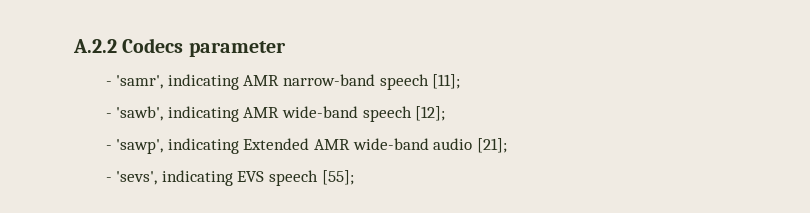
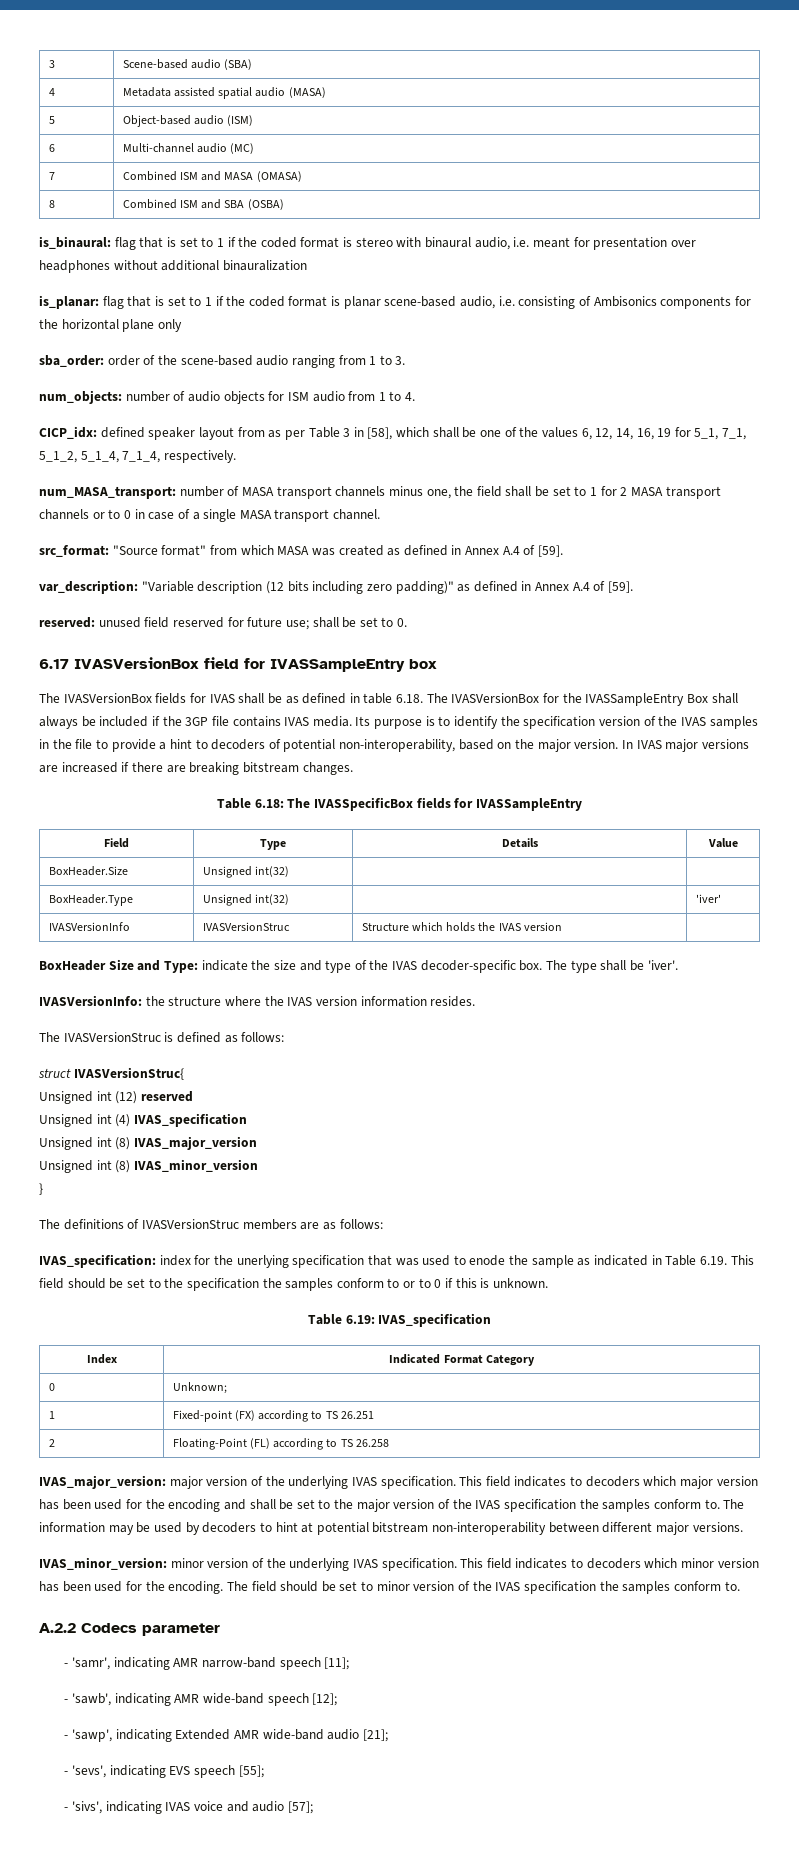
(73, 46) none -> [48,60,55,68] [122,59,253,70] [48,88,55,96] [122,87,326,99] [48,116,55,124] [122,115,254,127] [48,144,55,152] [122,143,255,154] [48,172,55,180] [122,171,302,182] [48,200,55,208] [122,199,284,210] [39,236,696,250] [39,260,307,273] [39,295,751,309] [39,319,182,332] [39,355,406,368] [39,390,416,404] [39,426,747,440] [39,450,236,463] [39,486,721,499] [39,509,381,522] [39,545,564,557] [39,580,634,594] [39,617,408,630] [39,657,437,672] [39,693,738,706] [39,716,758,729] [39,739,749,752] [39,762,353,775] [217,797,582,811] [104,838,129,848] [260,839,286,850] [501,838,538,848] [707,838,738,848] [48,866,128,876] [202,866,289,878] [48,894,133,906] [202,894,289,906] [695,894,721,903] [48,922,130,931] [202,922,290,931] [361,922,562,932] [39,959,678,973] [39,995,476,1007] [39,1032,285,1043] [38,1067,184,1080] [39,1091,193,1104] [39,1113,247,1127] [39,1136,257,1150] [39,1159,258,1173] [39,1183,43,1195] [39,1219,383,1230] [39,1254,754,1268] [39,1278,548,1291] [307,1313,492,1327] [86,1354,117,1364] [389,1354,535,1366] [48,1383,55,1391] [172,1382,227,1394] [48,1411,55,1419] [172,1410,374,1422] [48,1439,55,1447] [172,1438,389,1450] [39,1475,758,1489] [39,1499,745,1512] [39,1522,743,1535] [39,1557,759,1571] [39,1581,740,1594] 3 | Scene-based audio (SBA) // 4 | Metadata assisted spatial audio (MASA) // 5 | Object-based audio (ISM) // 6 | Multi-channel audio (MC) // 7 | Combined ISM and MASA (OMASA) // 8 | Combined ISM and SBA (OSBA) // is_binaural: flag that is set to 1 if the coded format is stereo with binaural audio, i.e. meant for presentation over headphones without additional binauralization // is_planar: flag that is set to 1 if the coded format is planar scene-based audio, i.e. consisting of Ambisonics components for the horizontal plane only // sba_order: order of the scene-based audio ranging from 1 to 3. // num_objects: number of audio objects for ISM audio from 1 to 4. // CICP_idx: defined speaker layout from as per Table 3 in [58], which shall be one of the values 6, 12, 14, 16, 19 for 5_1, 7_1, 5_1_2, 5_1_4, 7_1_4, respectively. // num_MASA_transport: number of MASA transport channels minus one, the field shall be set to 1 for 2 MASA transport channels or to 0 in case of a single MASA transport channel. // src_format: "Source format" from which MASA was created as defined in Annex A.4 of [59]. // var_description: "Variable description (12 bits including zero padding)" as defined in Annex A.4 of [59]. // reserved: unused field reserved for future use; shall be set to 0. // 6.17 IVASVersionBox field for IVASSampleEntry box // The IVASVersionBox fields for IVAS shall be as defined in table 6.18. The IVASVersionBox for the IVASSampleEntry Box shall always be included if the 3GP file contains IVAS media. Its purpose is to identify the specification version of the IVAS samples in the file to provide a hint to decoders of potential non-interoperability, based on the major version. In IVAS major versions are increased if there are breaking bitstream changes. // Table 6.18: The IVASSpecificBox fields for IVASSampleEntry // Field | Type | Details | Value // BoxHeader.Size | Unsigned int(32) | | // BoxHeader.Type | Unsigned int(32) | | 'iver' // IVASVersionInfo | IVASVersionStruc | Structure which holds the IVAS version | // BoxHeader Size and Type: indicate the size and type of the IVAS decoder-specific box. The type shall be 'iver'. // IVASVersionInfo: the structure where the IVAS version information resides. // The IVASVersionStruc is defined as follows: // struct IVASVersionStruc{ // Unsigned int (12) reserved // Unsigned int (4) IVAS_specification // Unsigned int (8) IVAS_major_version // Unsigned int (8) IVAS_minor_version // } // The definitions of IVASVersionStruc members are as follows: // IVAS_specification: index for the unerlying specification that was used to enode the sample as indicated in Table 6.19. This field should be set to the specification the samples conform to or to 0 if this is unknown. // Table 6.19: IVAS_specification // Index | Indicated Format Category // 0 | Unknown; // 1 | Fixed-point (FX) according to TS 26.251 // 2 | Floating-Point (FL) according to TS 26.258 // IVAS_major_version: major version of the underlying IVAS specification. This field indicates to decoders which major version has been used for the encoding and shall be set to the major version of the IVAS specification the samples conform to. The information may be used by decoders to hint at potential bitstream non-interoperability between different major versions. // IVAS_minor_version: minor version of the underlying IVAS specification. This field indicates to decoders which minor version has been used for the encoding. The field should be set to minor version of the IVAS specification the samples conform to. //
(354, 177) none -> [64,1801,313,1814] // - 'sivs', indicating IVAS voice and audio [57];

